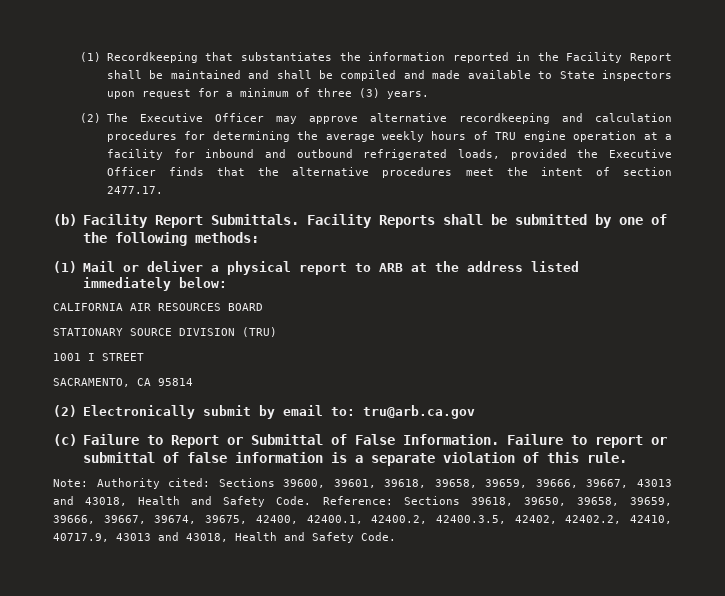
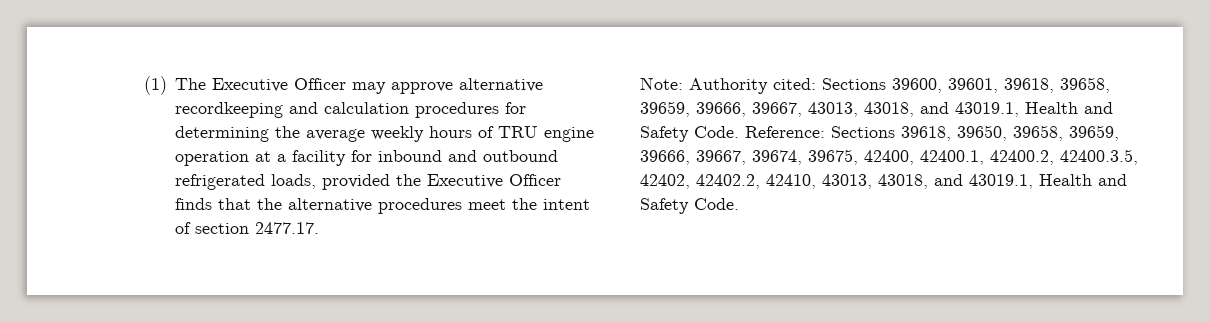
[80,52,672,63] [106,70,673,81] [106,88,429,99] [80,113,102,123] (1) Recordkeeping that substantiates the information reported in the Facility Report shall be maintained and shall be compiled and made available to State inspectors upon request for a minimum of three (3) years. // (2) -> [143,76,167,95] (1)
[53,214,667,228] [82,232,259,246] [53,261,579,275] [82,277,227,291] [53,303,263,311] [53,327,277,337] [53,353,144,361] [53,378,193,387] [53,405,475,419] [53,434,667,448] [82,452,627,466] // (b) Facility Report Submittals. Facility Reports shall be submitted by one of the following methods: // (1) Mail or deliver a physical report to ARB at the address listed immediately below: // CALIFORNIA AIR RESOURCES BOARD // STATIONARY SOURCE DIVISION (TRU) // 1001 I STREET // SACRAMENTO, CA 95814 // (2) Electronically submit by email to: tru@arb.ca.gov // (c) Failure to Report or Submittal of False Information. Failure to report or submittal of false information is a separate violation of this rule. -> (320, 228) none
[637,479,672,487] [53,496,128,506] 43013 and 43018, -> [808,102,1019,117] 43013, 43018, and 43019.1,
[53,532,228,542] 40717.9, 43013 and 43018, -> [822,174,1033,189] 43013, 43018, and 43019.1,

